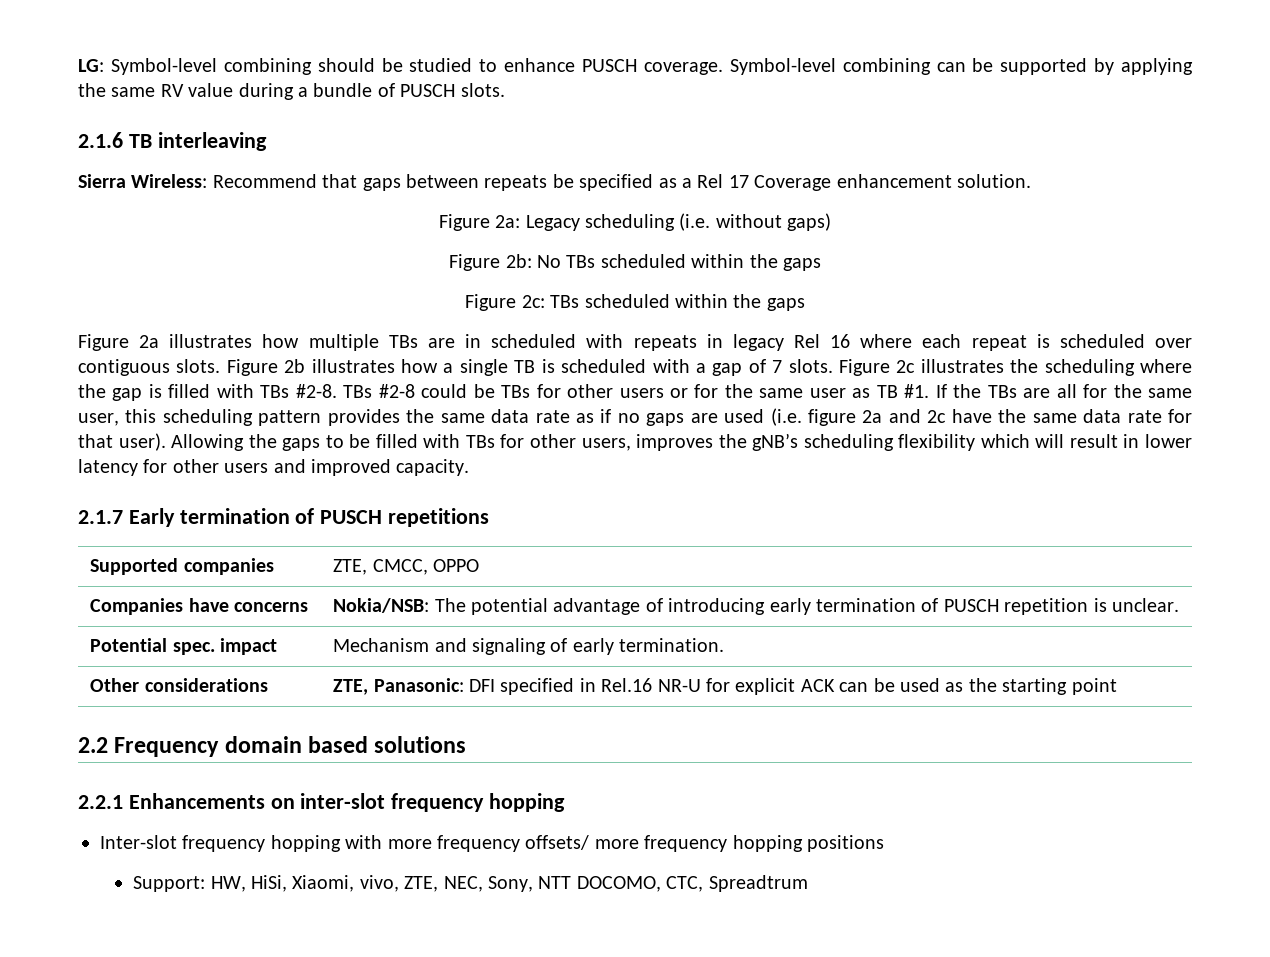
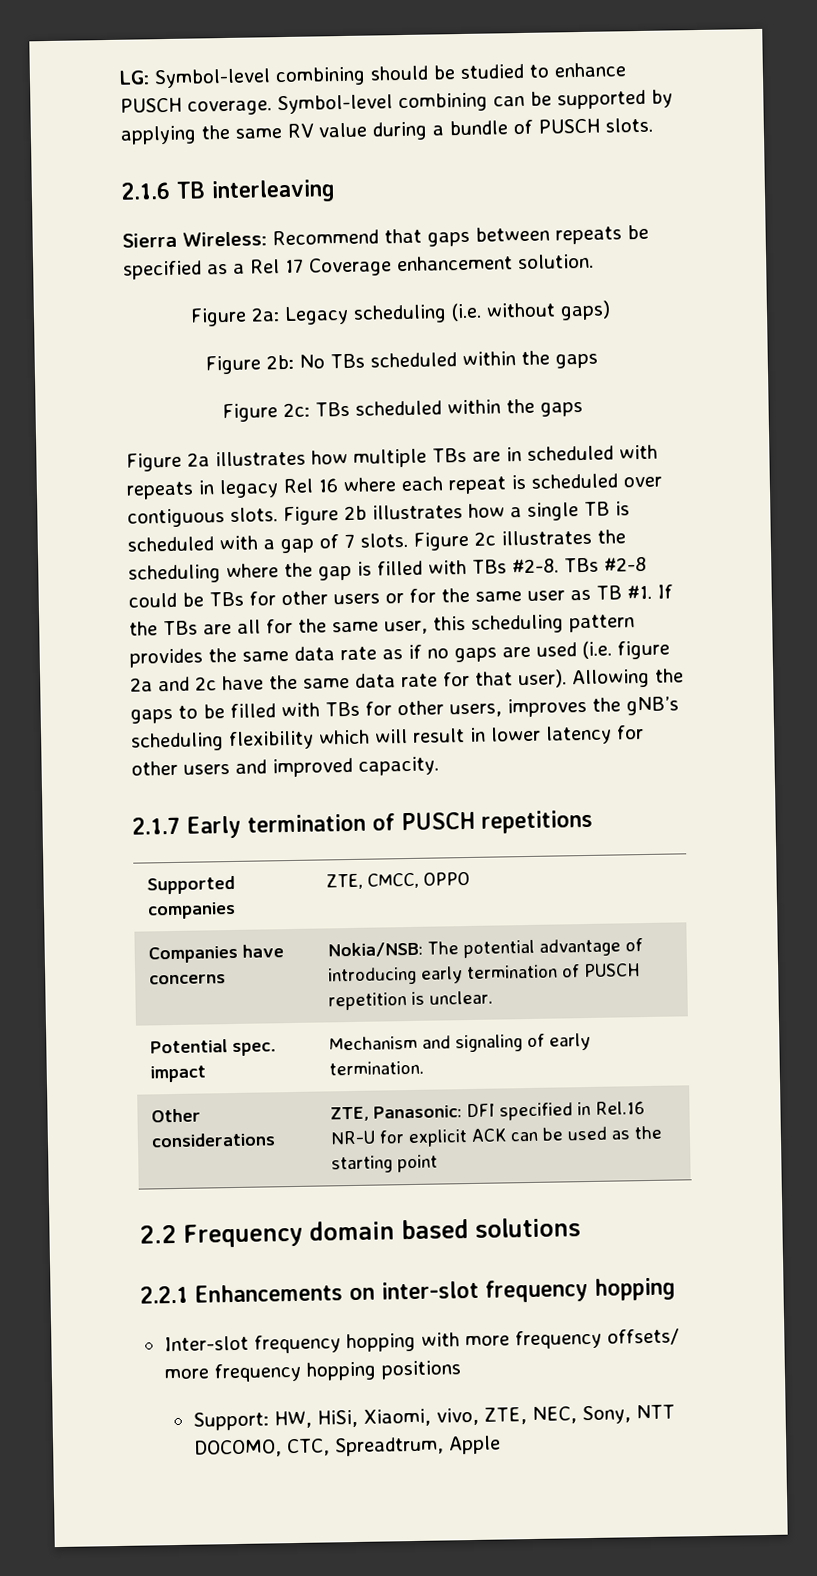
[708,875,808,892] Spreadtrum -> [333,1435,501,1457] Spreadtrum, Apple

